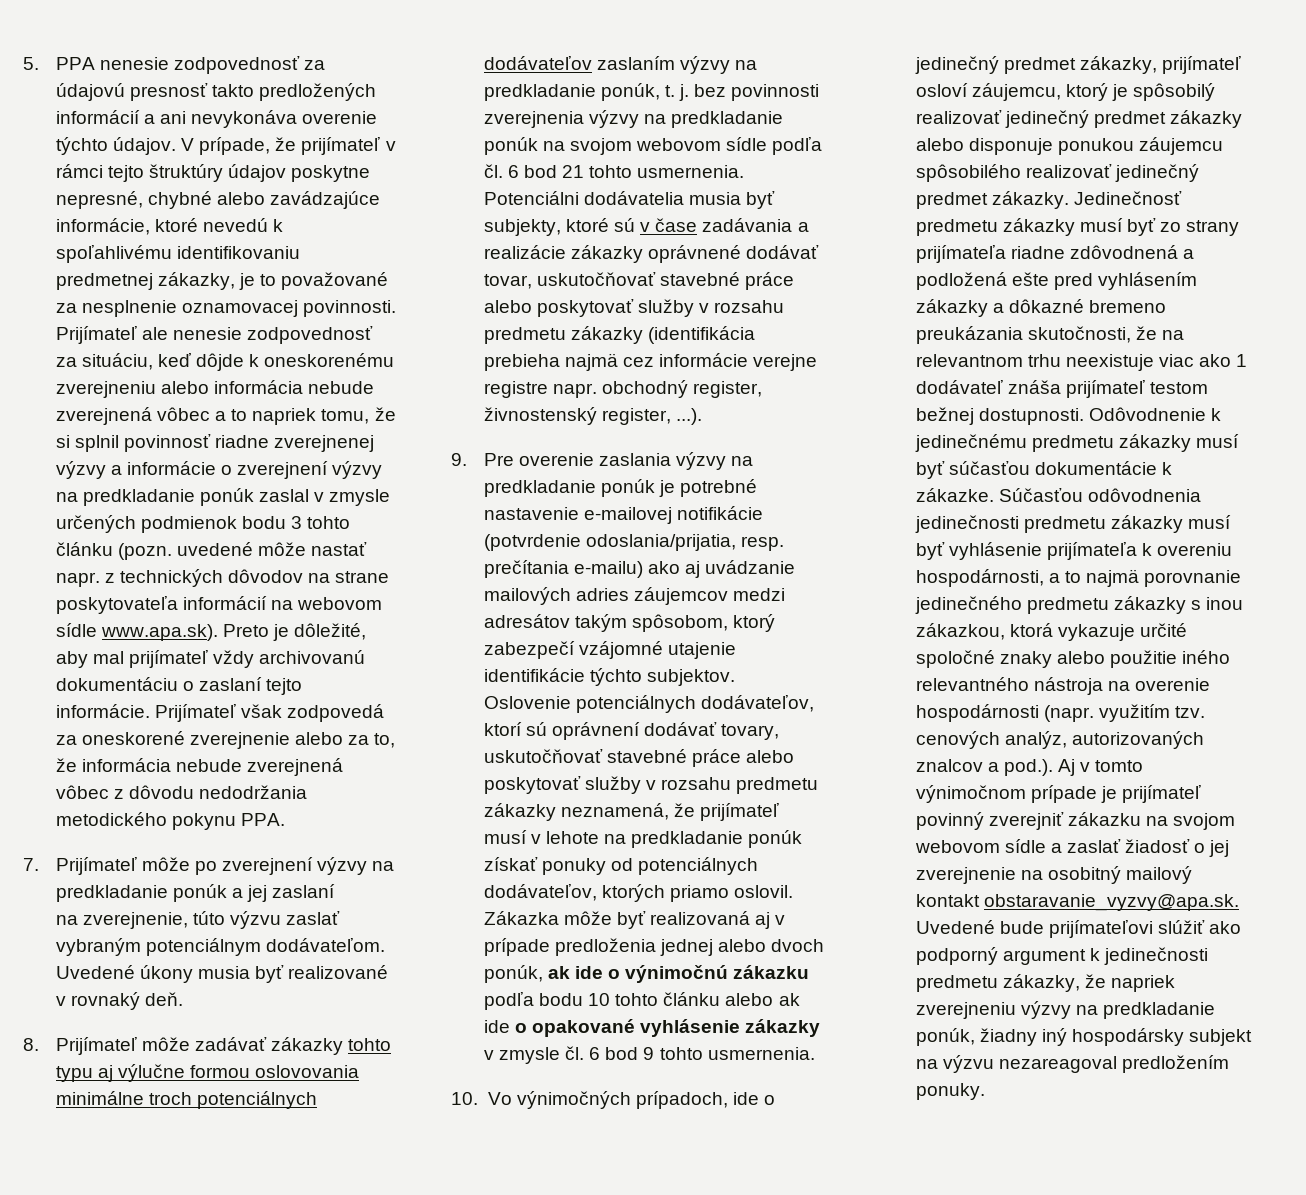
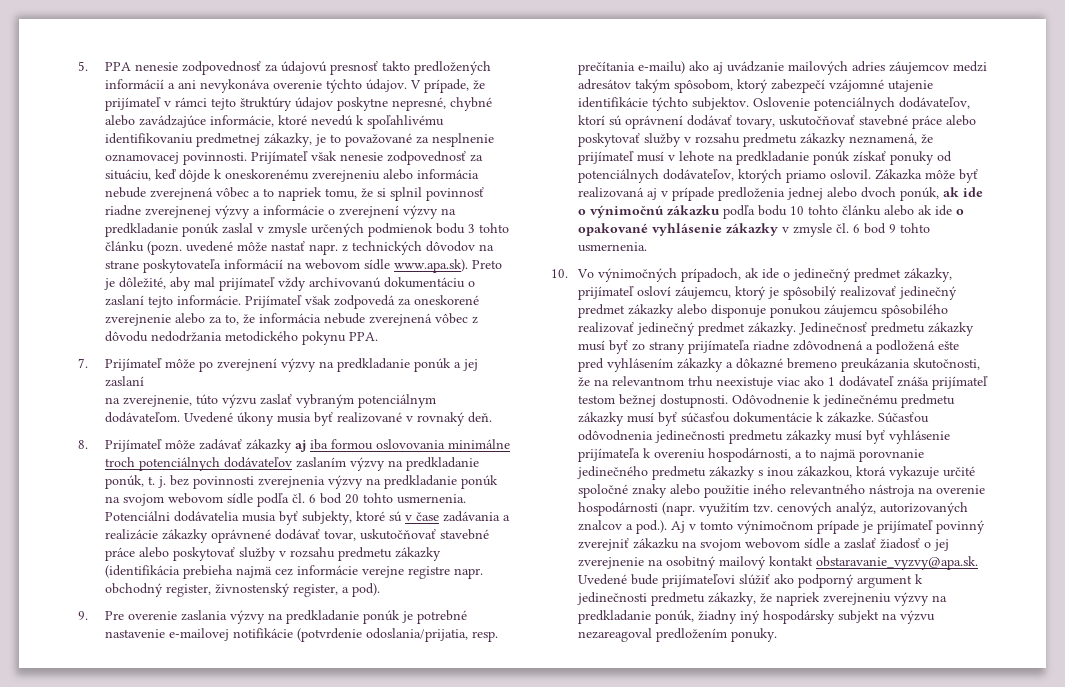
[141,327,168,340] ale -> [310,151,337,161] však
[348,1038,392,1051] [55,1064,186,1082] tohto typu aj výlučne -> [294,439,328,452] aj iba
[562,165,585,178] 21 -> [344,494,359,504] 20
[676,408,703,425] ...). -> [341,583,380,597] a pod).
(728, 1100) none -> [744,268,759,278] ak

